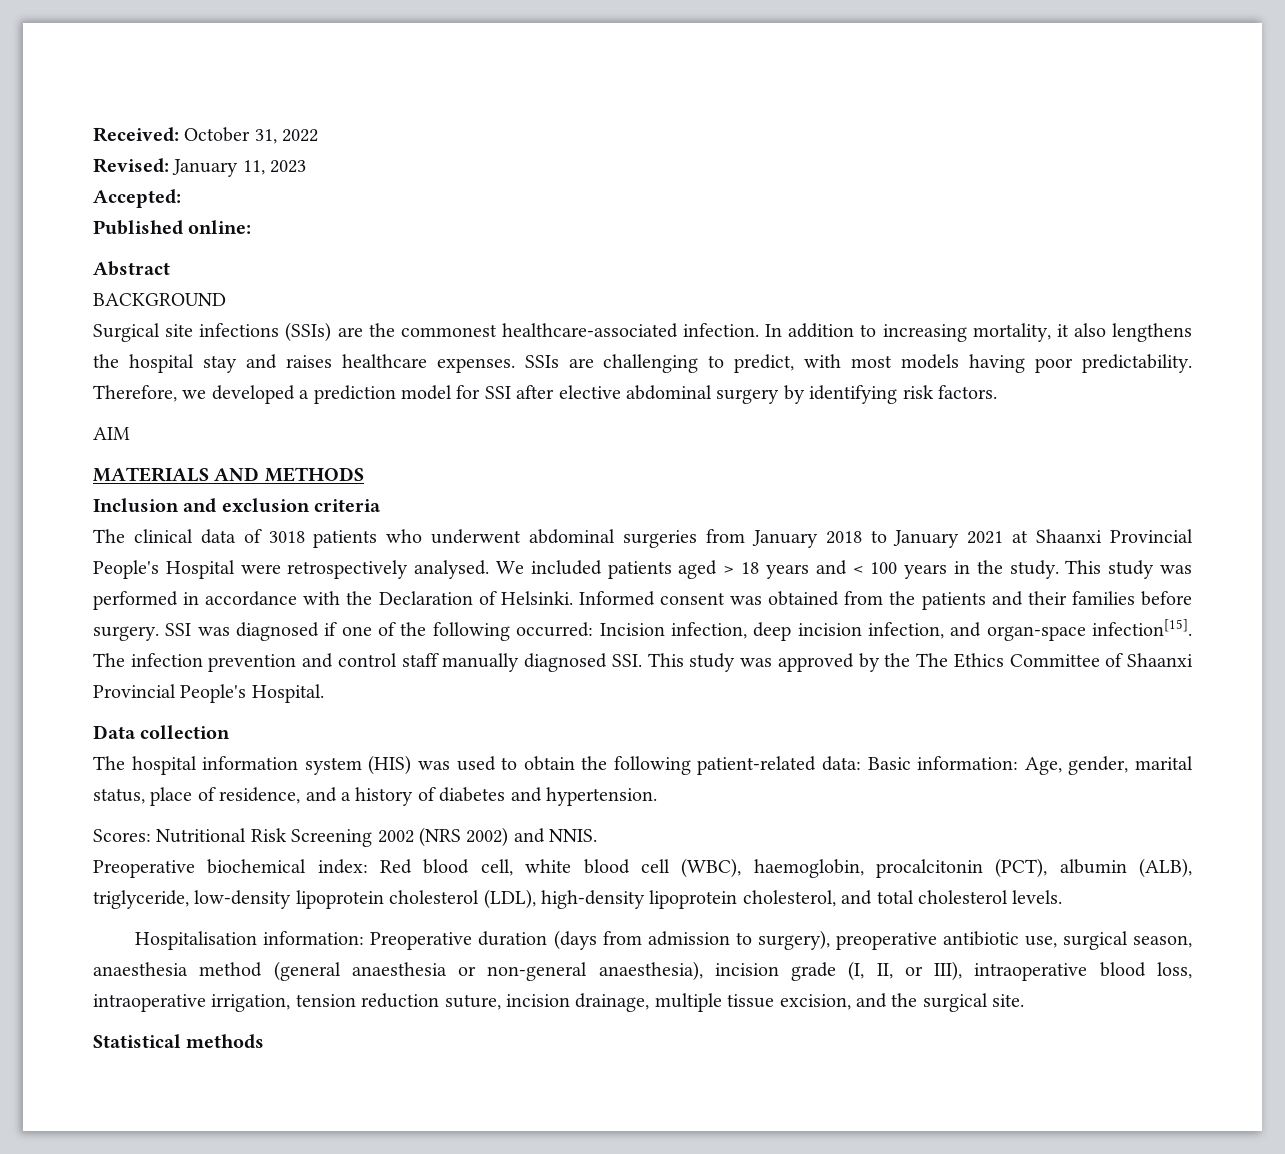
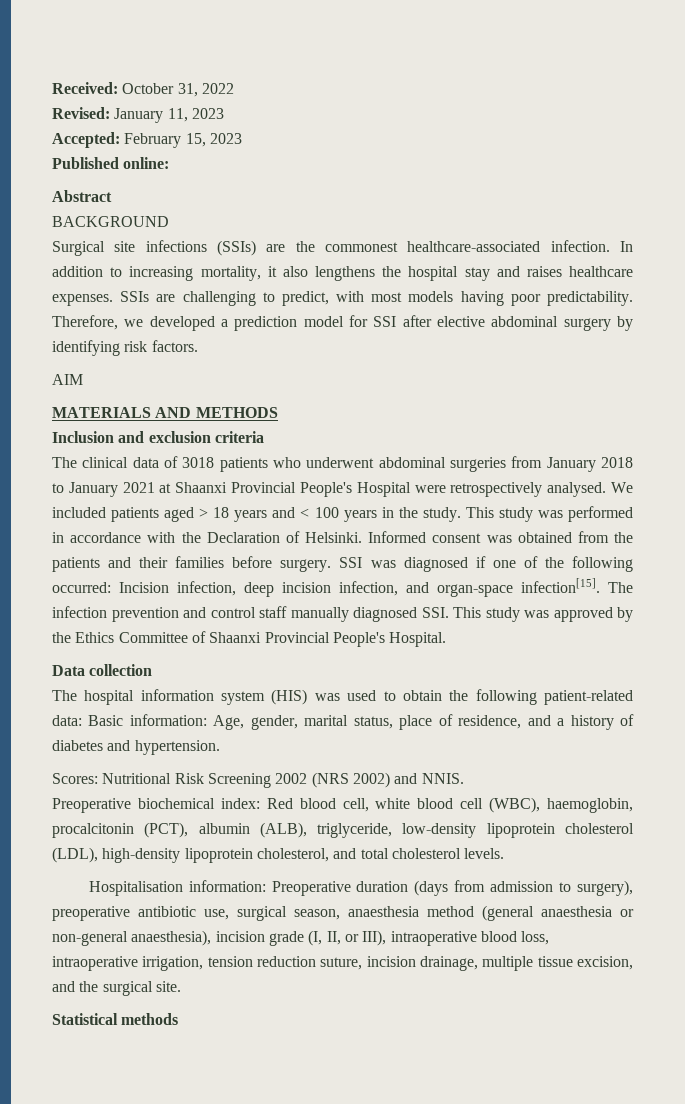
(181, 198) none -> [124,133,242,148] February 15, 2023
[916,653,949,667] The -> (71, 637) none

